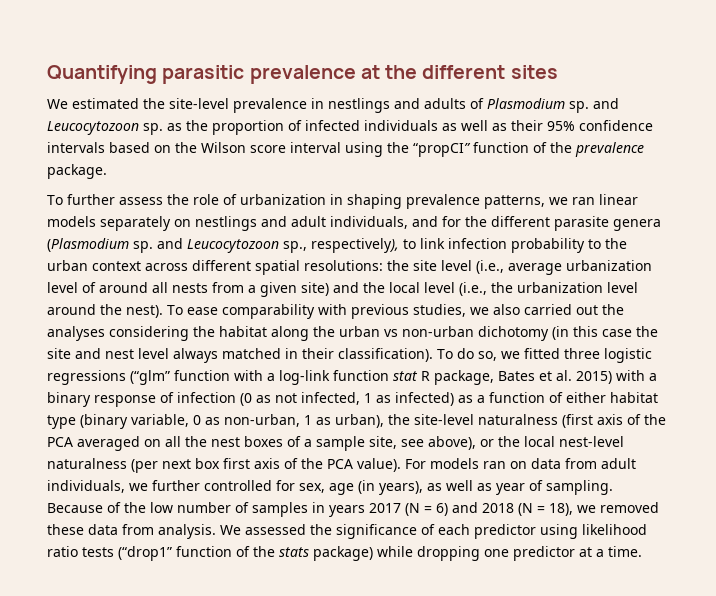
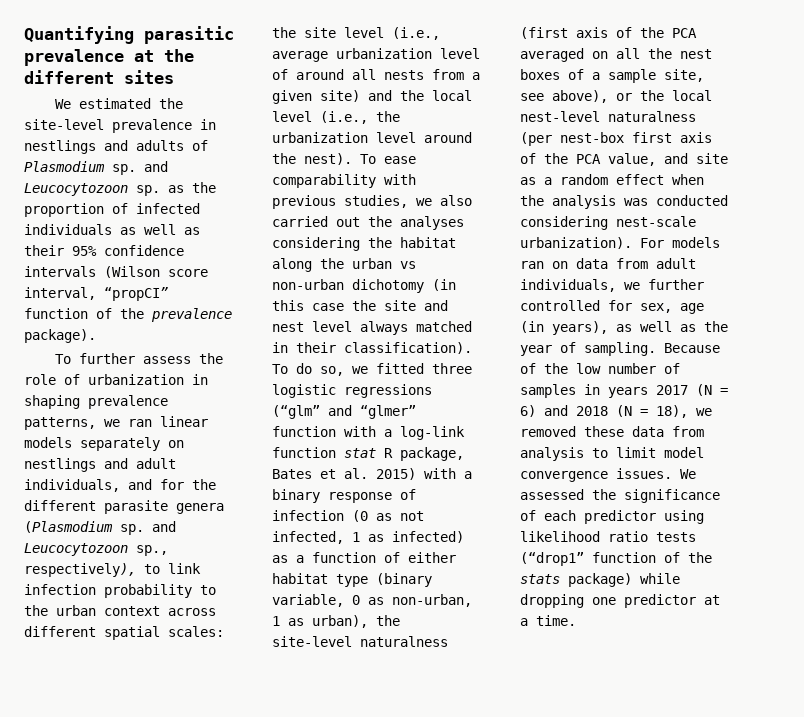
[109,142,409,157] based on the Wilson score interval using the -> [104,266,208,278] [24,287,96,300] (Wilson score interval,
[47,164,107,179] package. -> [24,329,96,343] package).
[304,260,383,271] resolutions: -> [168,626,224,637] scales:
(170, 377) none -> [328,405,416,419] and “glmer”
[162,458,220,469] next box -> [560,132,624,143] nest-box
[357,458,401,472] value). -> [608,153,728,166] [520,174,704,185] [520,195,728,209] [520,216,696,230] [520,237,632,249] value, and site as a random effect when the analysis was conducted considering nest-scale urbanization).
(492, 487) none -> [704,321,728,332] the
[158,524,216,539] analysis. -> [520,447,704,461] [520,468,672,482] analysis to limit model convergence issues.

